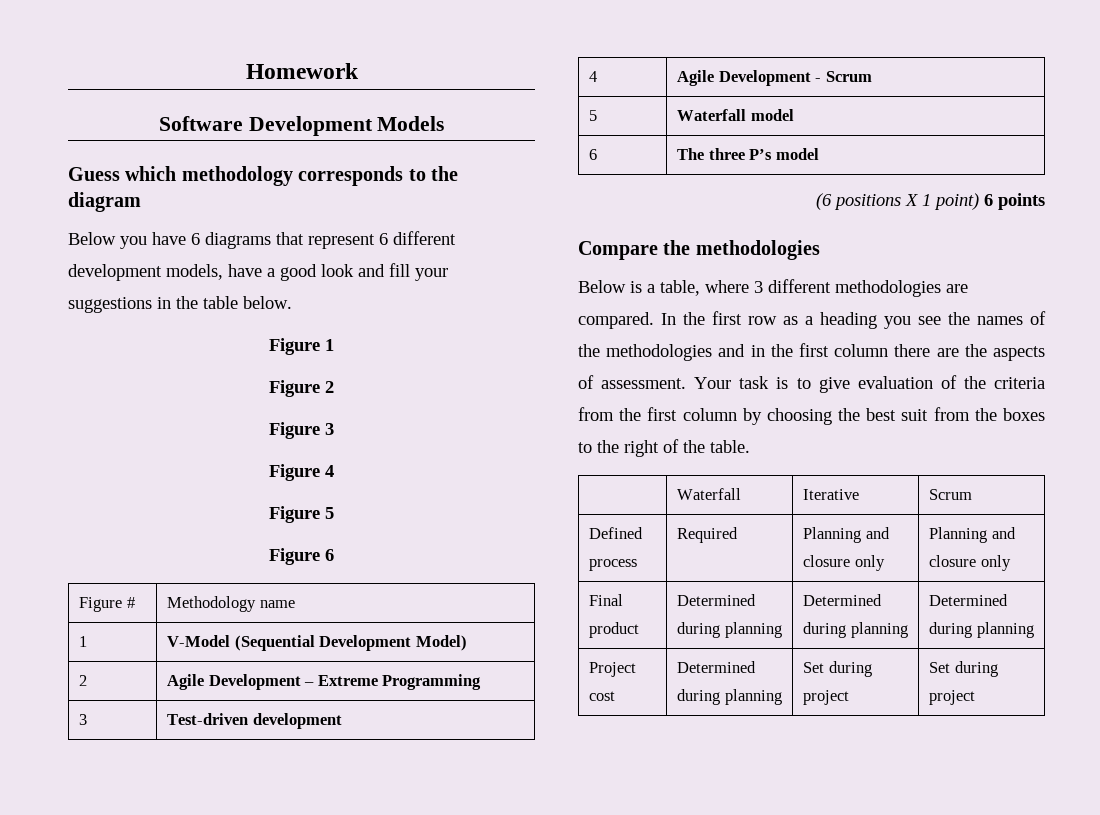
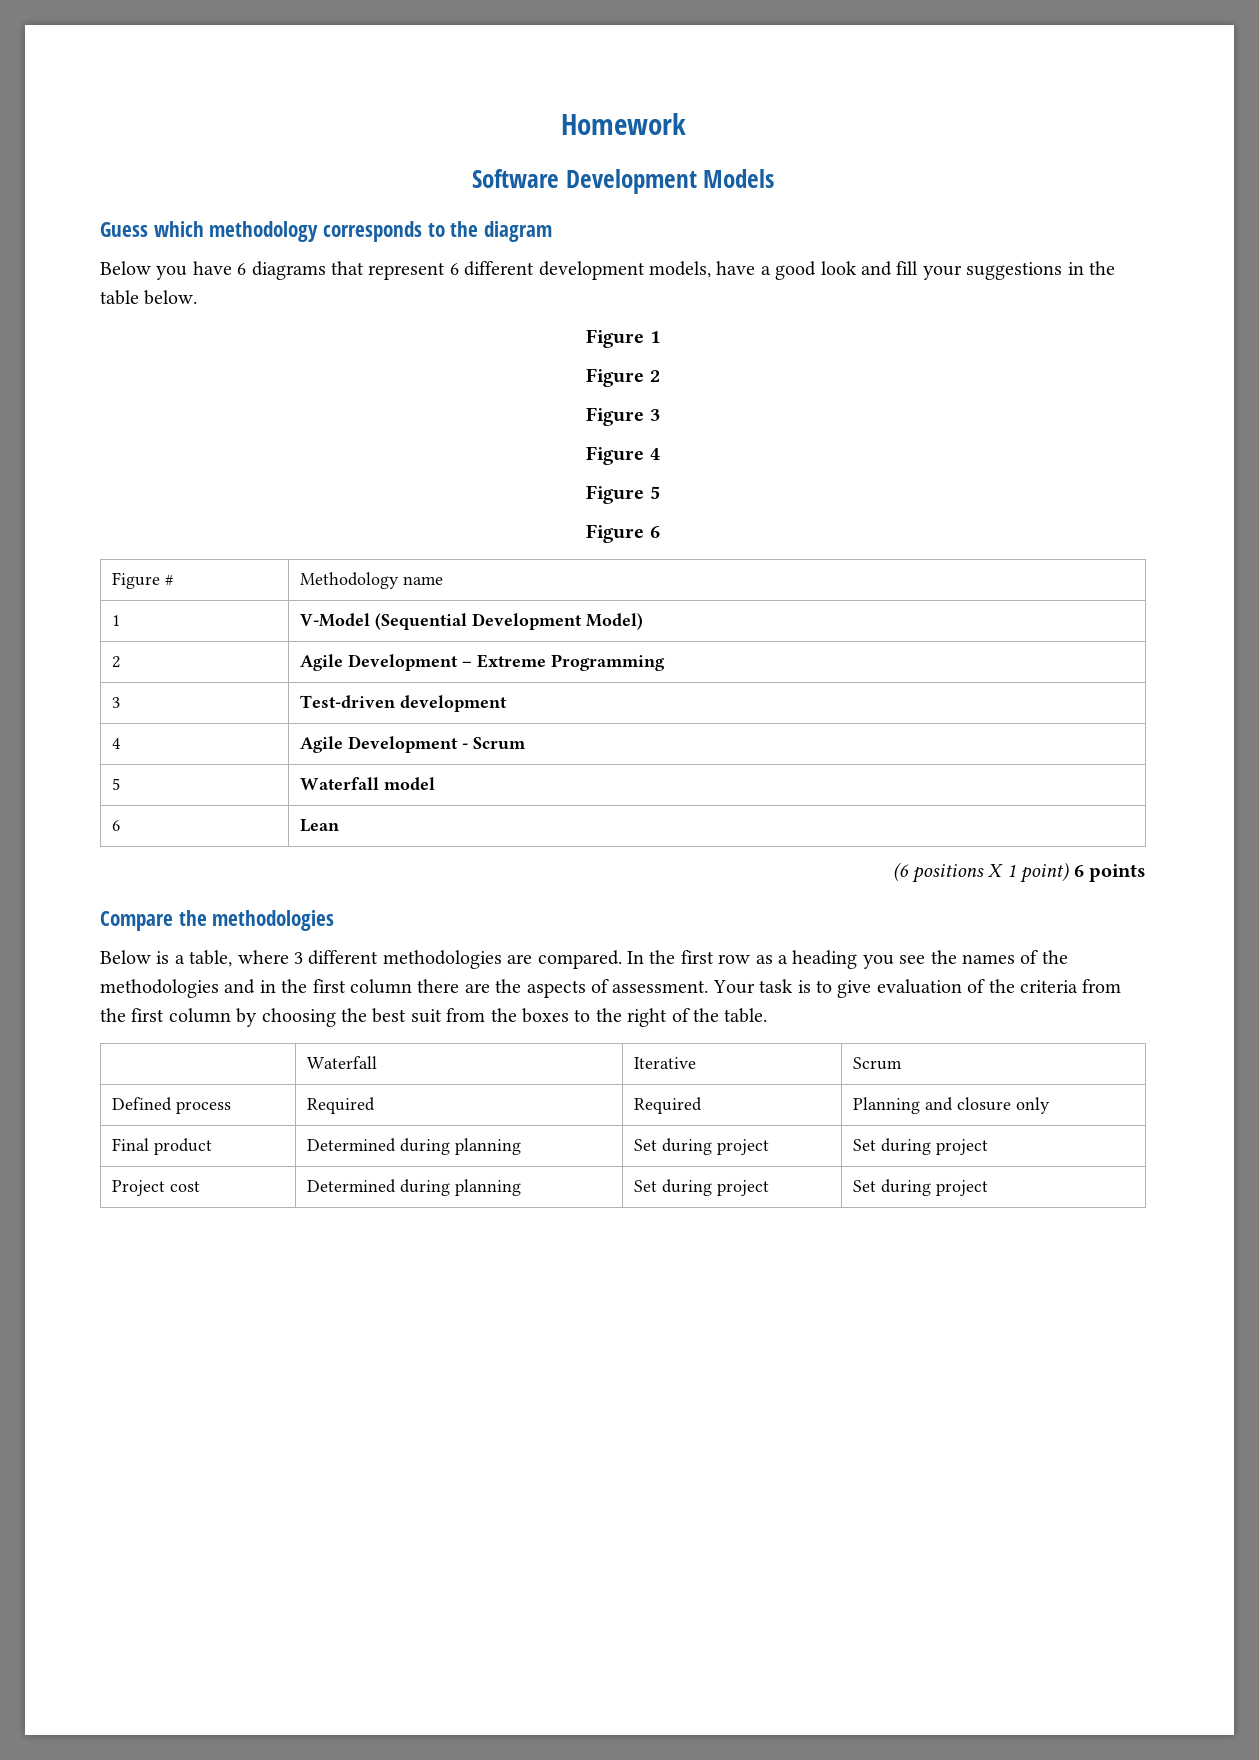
[677,148,819,160] The three P’s model -> [299,819,339,832] Lean
[803,527,890,543] [803,555,885,571] Planning and closure only -> [633,1097,702,1114] Required
[803,594,883,606] [803,622,908,638] [929,594,1009,606] [929,622,1034,638] Determined during planning | Determined during planning -> [633,1138,769,1155] [852,1138,988,1155] Set during project | Set during project

